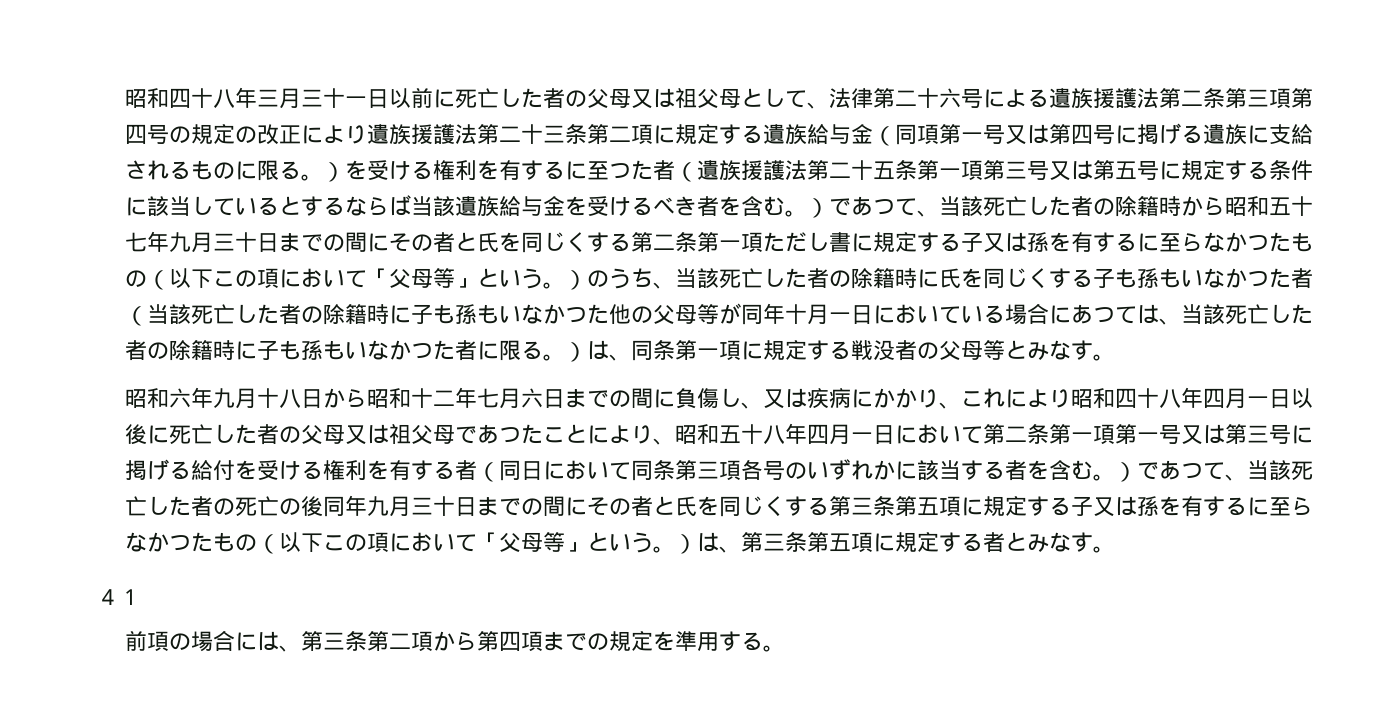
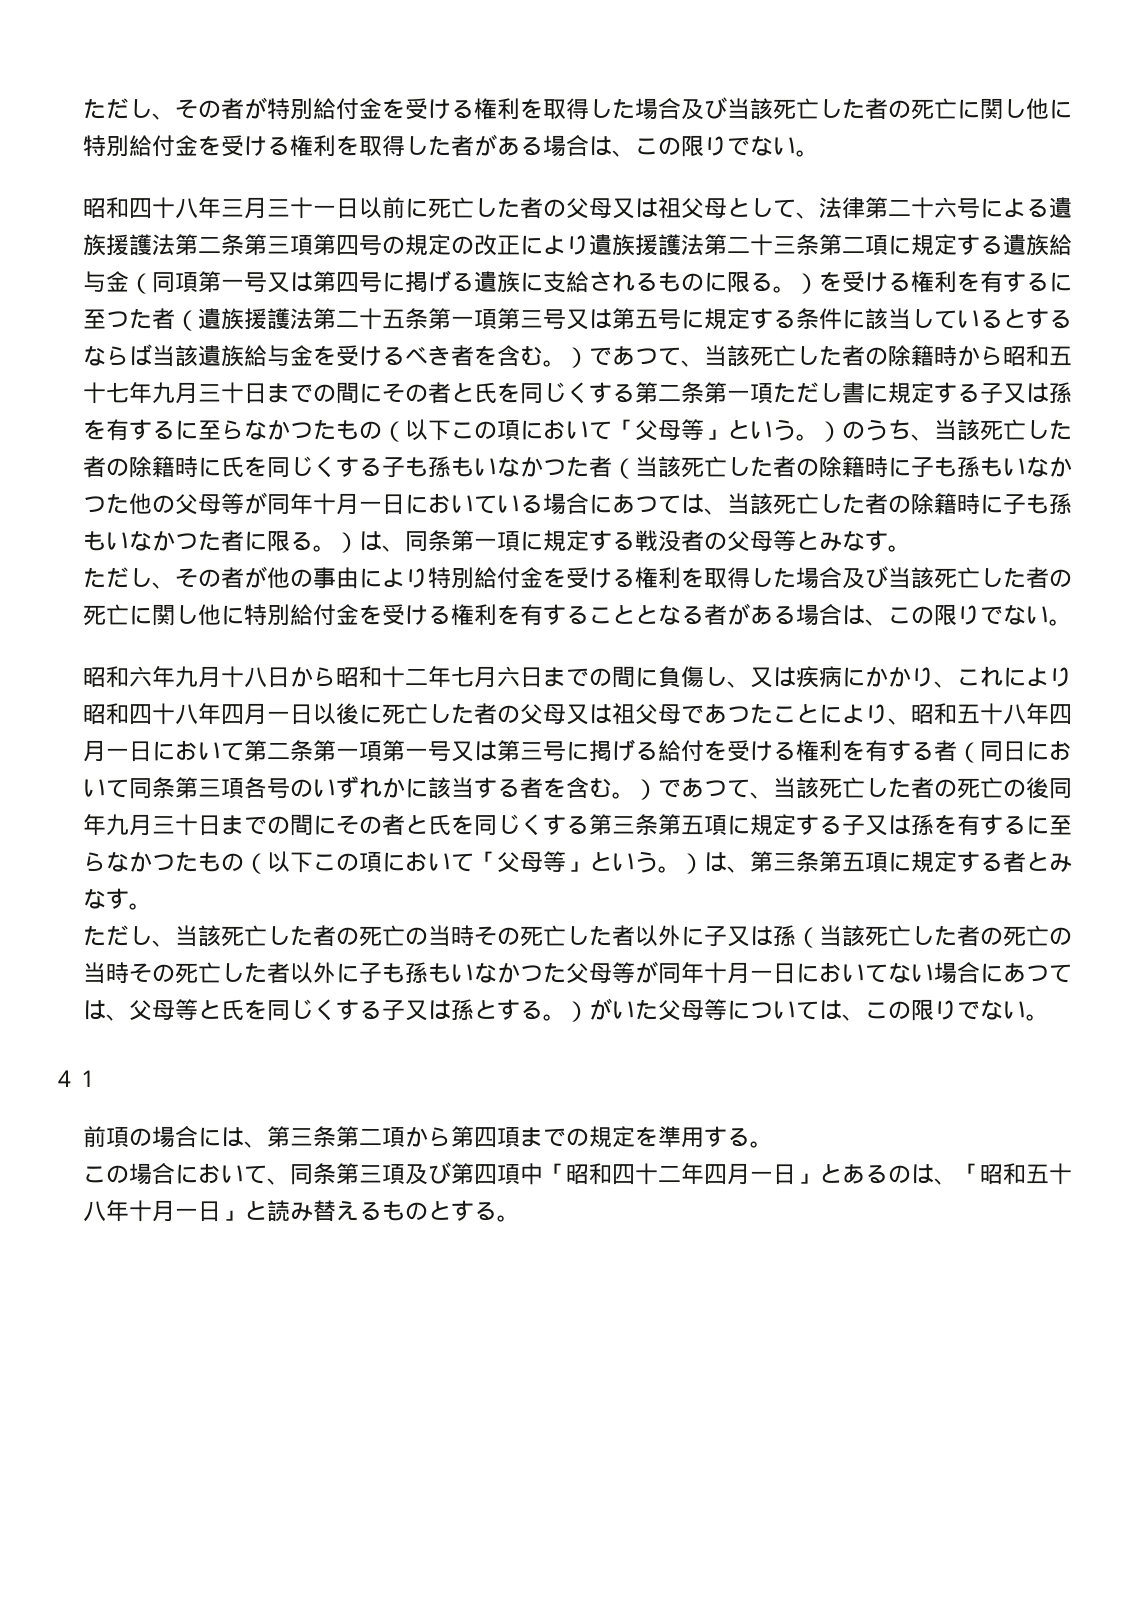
(124, 98) none -> [82,97,1072,120] [82,134,819,157] ただし、その者が特別給付金を受ける権利を取得した場合及び当該死亡した者の死亡に関し他に特別給付金を受ける権利を取得した者がある場合は、この限りでない。 //
(1115, 357) none -> [82,566,1072,589] [82,603,1072,626] // ただし、その者が他の事由により特別給付金を受ける権利を取得した場合及び当該死亡した者の死亡に関し他に特別給付金を受ける権利を有することとなる者がある場合は、この限りでない。
(1115, 549) none -> [82,925,1072,948] [82,961,1072,984] [82,998,1049,1022] // ただし、当該死亡した者の死亡の当時その死亡した者以外に子又は孫（当該死亡した者の死亡の当時その死亡した者以外に子も孫もいなかつた父母等が同年十月一日においてない場合にあつては、父母等と氏を同じくする子又は孫とする。）がいた父母等については、この限りでない。
(785, 648) none -> [82,1162,1072,1185] [82,1200,520,1222] // この場合において、同条第三項及び第四項中「昭和四十二年四月一日」とあるのは、「昭和五十八年十月一日」と読み替えるものとする。

